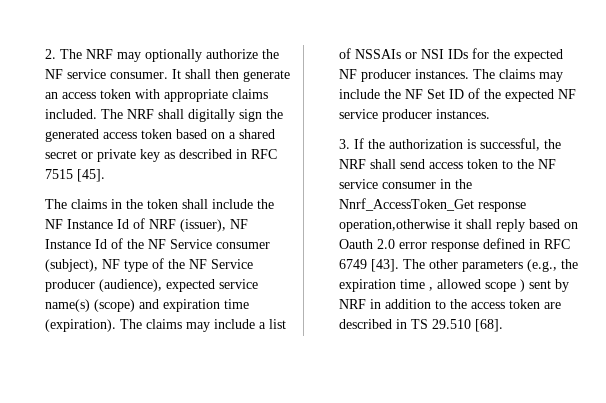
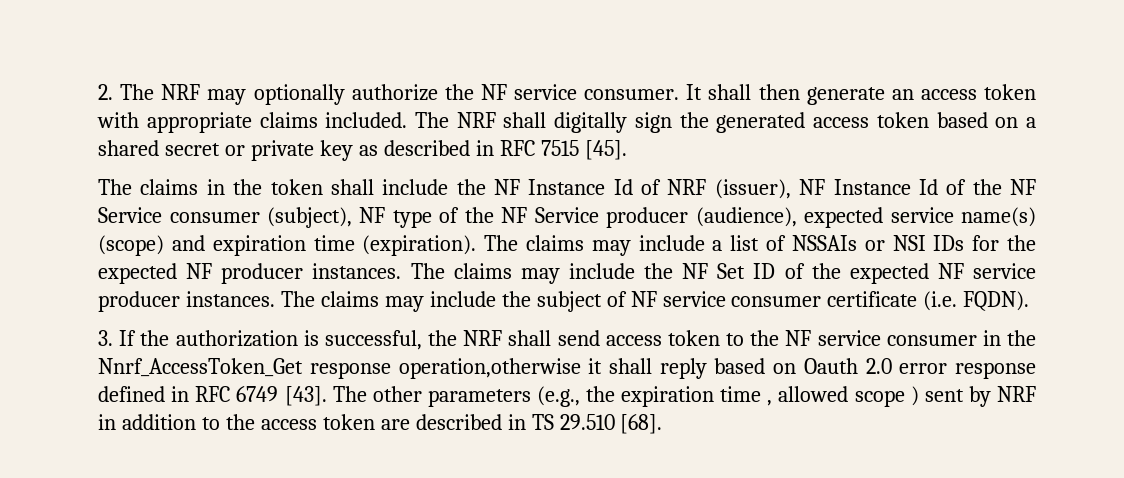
(491, 114) none -> [280,291,1030,312] The claims may include the subject of NF service consumer certificate (i.e. FQDN).

